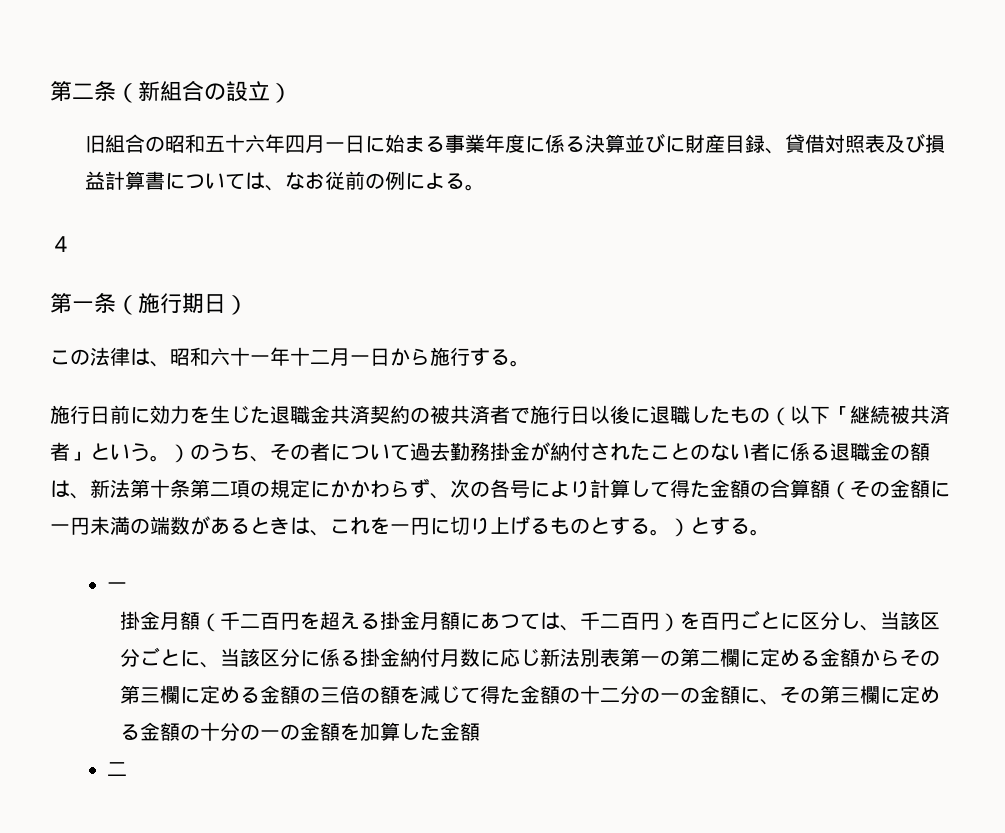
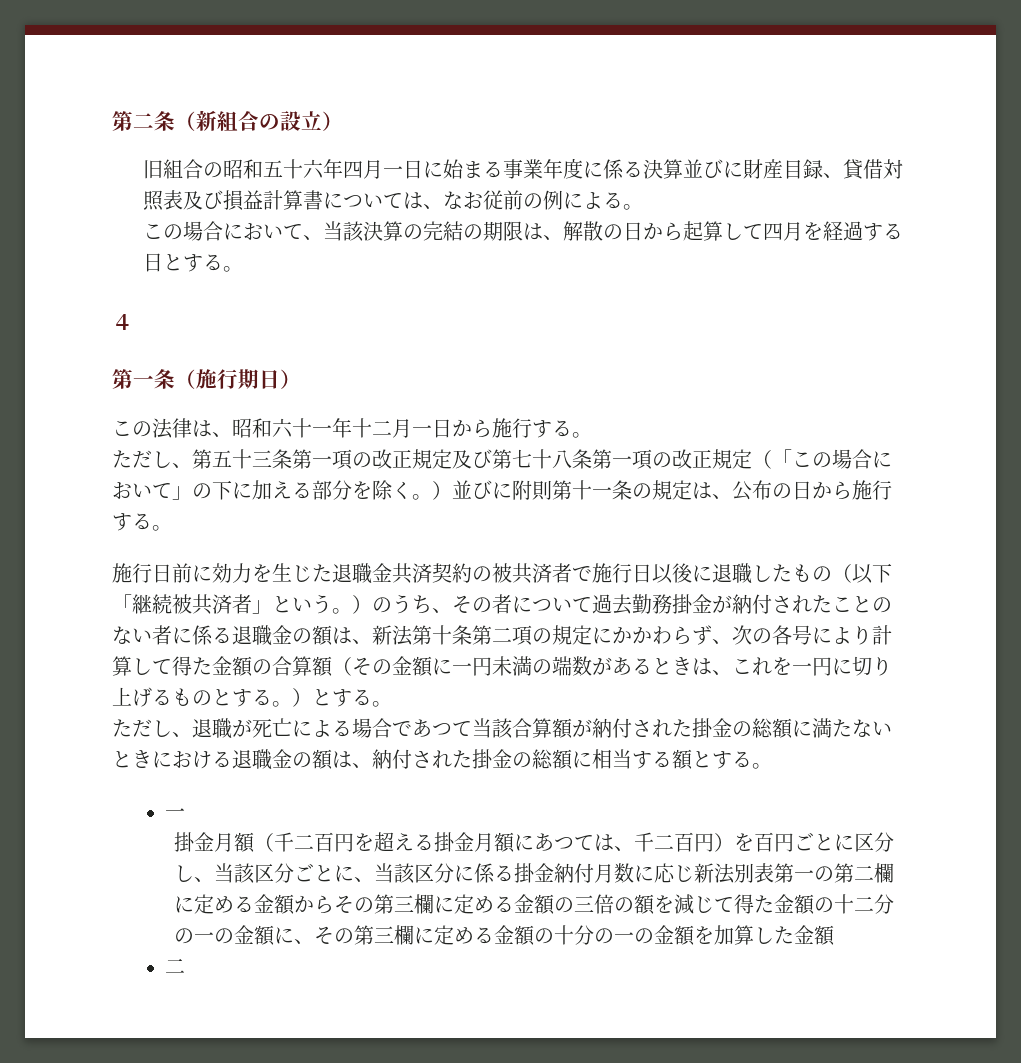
(485, 187) none -> [142,221,903,242] [142,253,243,272] // この場合において、当該決算の完結の期限は、解散の日から起算して四月を経過する日とする。
(530, 363) none -> [112,449,892,470] [112,480,892,501] [112,513,172,531] // ただし、第五十三条第一項の改正規定及び第七十八条第一項の改正規定（「この場合において」の下に加える部分を除く。）並びに附則第十一条の規定は、公布の日から施行する。
(770, 532) none -> [112,718,892,739] [112,749,772,770] // ただし、退職が死亡による場合であつて当該合算額が納付された掛金の総額に満たないときにおける退職金の額は、納付された掛金の総額に相当する額とする。

